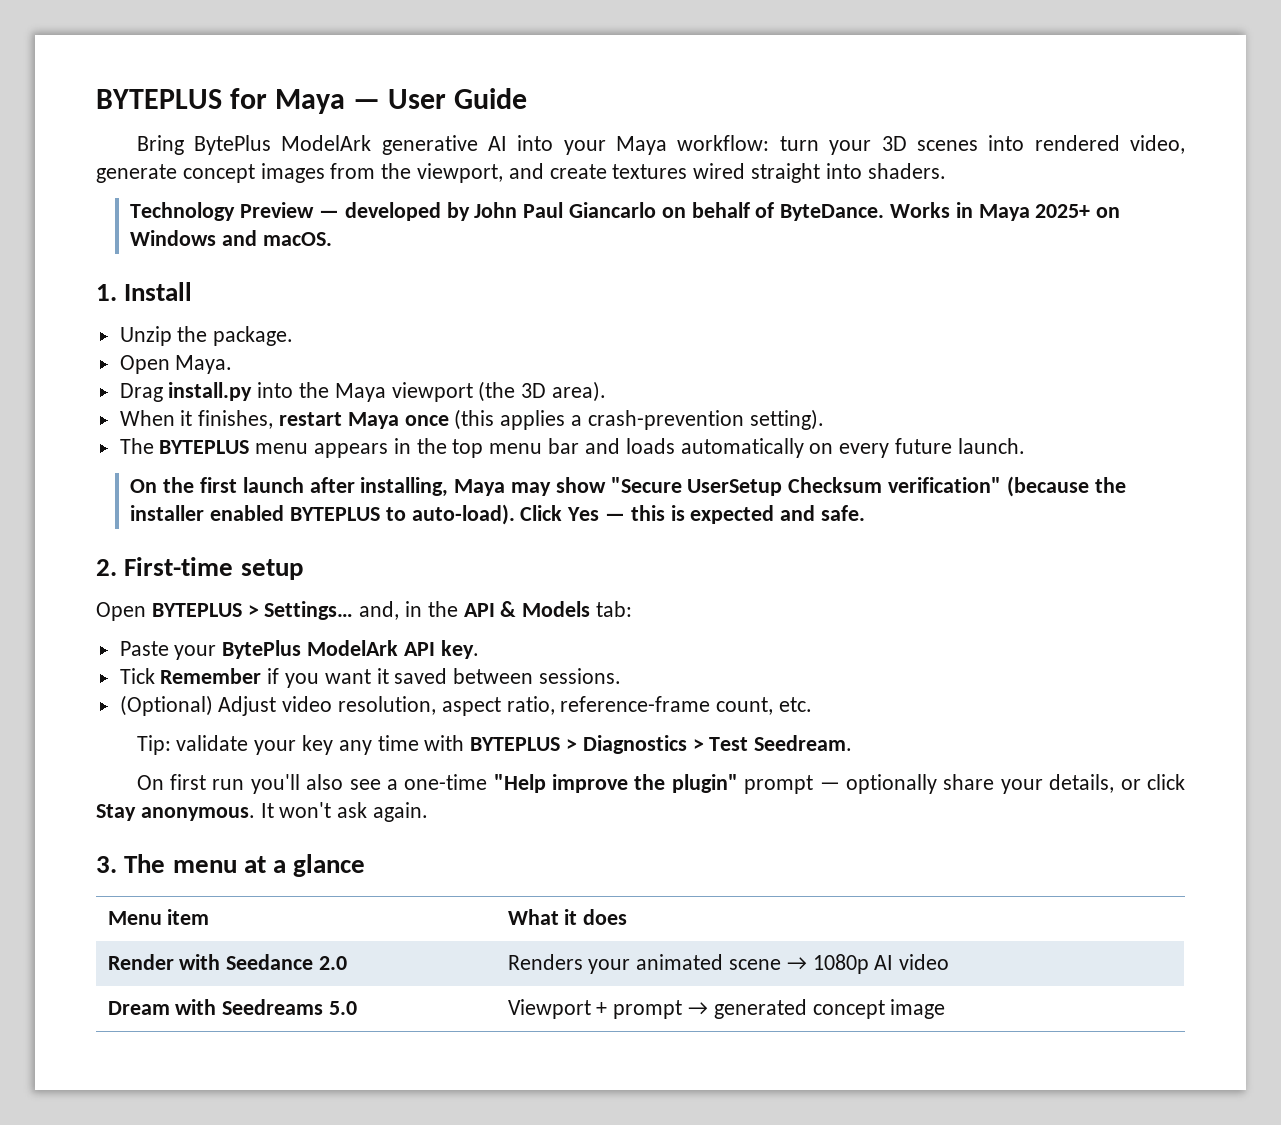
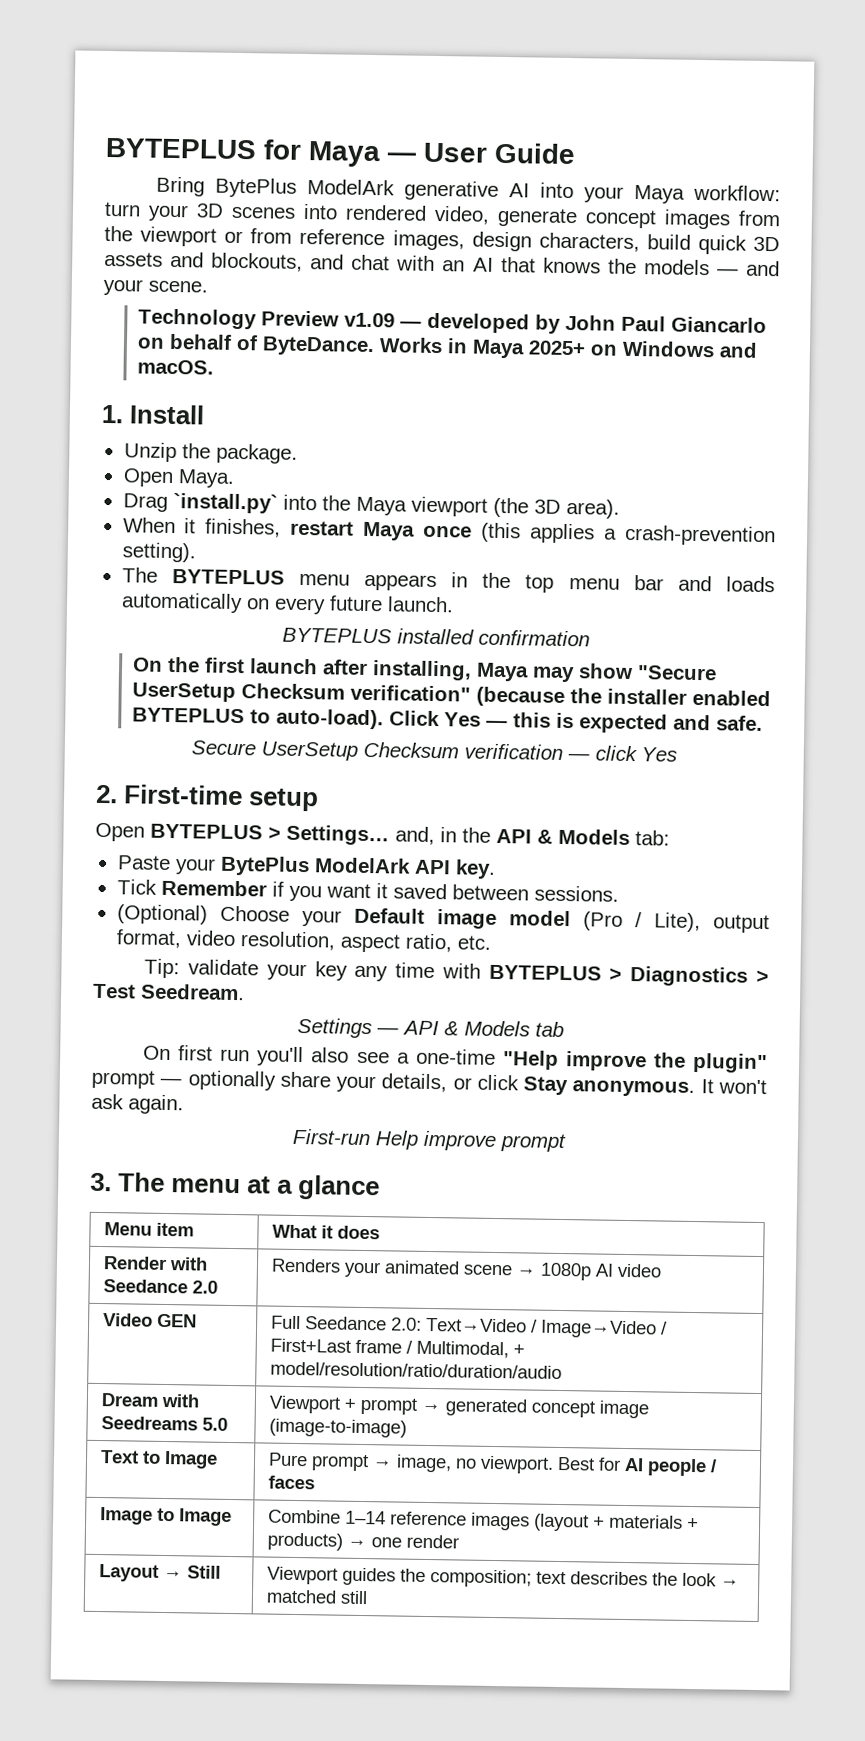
[417,163,946,183] viewport, and create textures wired straight into shaders. -> [140,226,781,255] [104,251,781,277] [103,278,208,296] viewport or from reference images, design characters, build quick 3D assets and blockouts, and chat with an AI that knows the models — and your scene.
(315, 210) none -> [344,312,396,328] v1.09
[168,382,253,401] install.py -> [172,493,278,514] `install.py`
(1025, 446) none -> [282,627,590,647] // BYTEPLUS installed confirmation
(866, 513) none -> [191,740,677,762] // Secure UserSetup Checksum verification — click Yes
[218,696,277,716] Adjust -> [219,905,770,934] [115,929,182,949] Choose your Default image model (Pro / Lite), output format,
[560,696,774,715] reference-frame count, -> (453, 943) none
(853, 743) none -> [296,1017,564,1039] // Settings — API & Models tab
(429, 812) none -> [291,1128,567,1153] // First-run Help improve prompt
(950, 962) none -> [102,1313,197,1328] [270,1315,668,1339] [269,1338,525,1359] [269,1361,562,1380] // Video GEN | Full Seedance 2.0: Text→Video / Image→Video / First+Last frame / Multimodal, + model/resolution/ratio/duration/audio
(946, 1009) none -> [268,1418,407,1438] [99,1450,218,1469] [267,1452,717,1477] [267,1475,315,1490] [99,1507,232,1527] [267,1509,699,1532] [266,1532,459,1551] [98,1564,221,1582] [266,1566,740,1588] [265,1589,368,1605] (image-to-image) // Text to Image | Pure prompt → image, no viewport. Best for AI people / faces // Image to Image | Combine 1–14 reference images (layout + materials + products) → one render // Layout → Still | Viewport guides the composition; text describes the look → matched still

